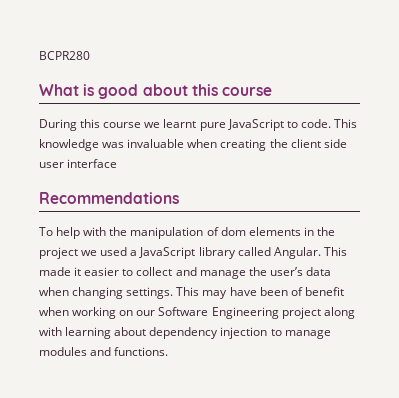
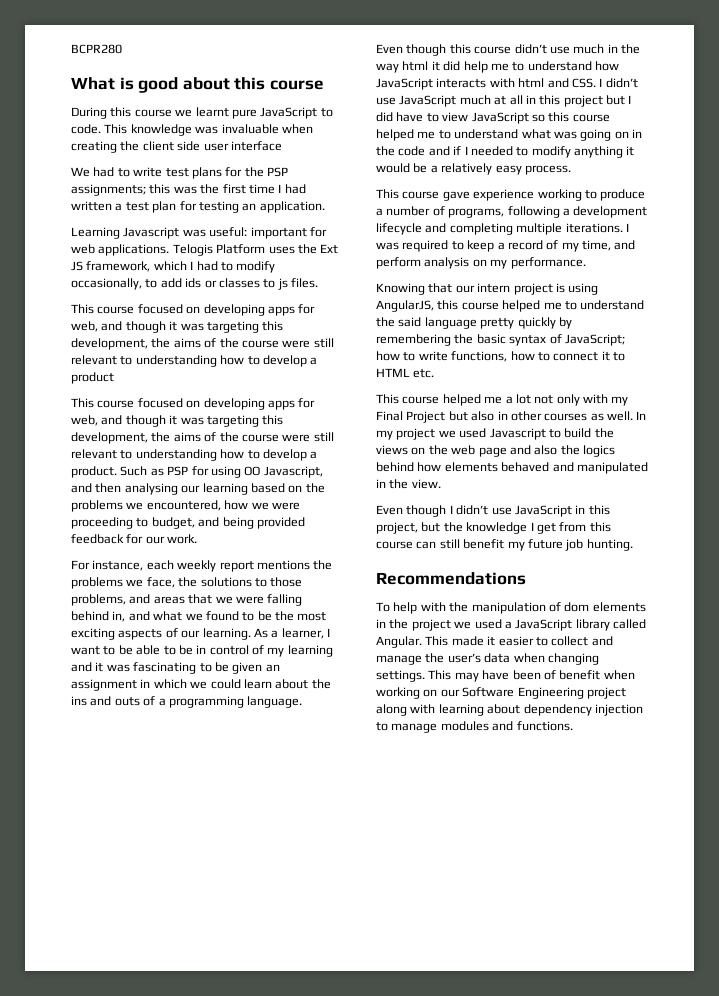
(118, 163) none -> [71,167,288,179] [71,184,306,196] [71,201,325,213] [71,227,327,239] [71,244,339,256] [71,261,276,273] [71,278,318,290] [71,304,316,316] [71,321,284,333] [71,338,334,350] [71,355,318,367] [71,372,114,384] [71,398,316,410] [71,415,284,427] [71,432,334,444] [71,449,318,461] [71,466,323,478] [71,483,325,495] [71,500,300,512] [71,517,305,529] [71,534,198,544] [71,560,333,572] [71,577,303,589] [71,594,303,606] [71,611,327,622] [71,628,330,640] [71,645,333,657] [71,662,280,674] [71,679,331,691] [71,696,303,708] [376,44,640,56] [376,61,619,73] [376,78,638,90] [376,95,632,107] [376,112,610,124] [376,129,642,141] [376,146,635,158] [376,163,571,175] [376,189,646,201] [376,206,648,218] [376,223,629,235] [376,240,636,252] [376,257,586,269] [376,283,599,295] [376,300,645,312] [376,317,572,329] [376,334,625,346] [376,351,625,362] [376,368,435,378] [376,394,629,406] [376,411,647,423] [376,428,614,440] [376,445,615,457] [376,462,648,474] [376,479,441,489] [376,505,610,517] [376,522,611,534] [376,539,633,551] // We had to write test plans for the PSP assignments; this was the first time I had written a test plan for testing an application. // Learning Javascript was useful: important for web applications. Telogis Platform uses the Ext JS framework, which I had to modify occasionally, to add ids or classes to js files. // This course focused on developing apps for web, and though it was targeting this development, the aims of the course were still relevant to understanding how to develop a product // This course focused on developing apps for web, and though it was targeting this development, the aims of the course were still relevant to understanding how to develop a product. Such as PSP for using OO Javascript, and then analysing our learning based on the problems we encountered, how we were proceeding to budget, and being provided feedback for our work. // For instance, each weekly report mentions the problems we face, the solutions to those problems, and areas that we were falling behind in, and what we found to be the most exciting aspects of our learning. As a learner, I want to be able to be in control of my learning and it was fascinating to be given an assignment in which we could learn about the ins and outs of a programming language. // Even though this course didn’t use much in the way html it did help me to understand how JavaScript interacts with html and CSS. I didn’t use JavaScript much at all in this project but I did have to view JavaScript so this course helped me to understand what was going on in the code and if I needed to modify anything it would be a relatively easy process. // This course gave experience working to produce a number of programs, following a development lifecycle and completing multiple iterations. I was required to keep a record of my time, and perform analysis on my performance. // Knowing that our intern project is using AngularJS, this course helped me to understand the said language pretty quickly by remembering the basic syntax of JavaScript; how to write functions, how to connect it to HTML etc. // This course helped me a lot not only with my Final Project but also in other courses as well. In my project we used Javascript to build the views on the web page and also the logics behind how elements behaved and manipulated in the view. // Even though I didn’t use JavaScript in this project, but the knowledge I get from this course can still benefit my future job hunting.

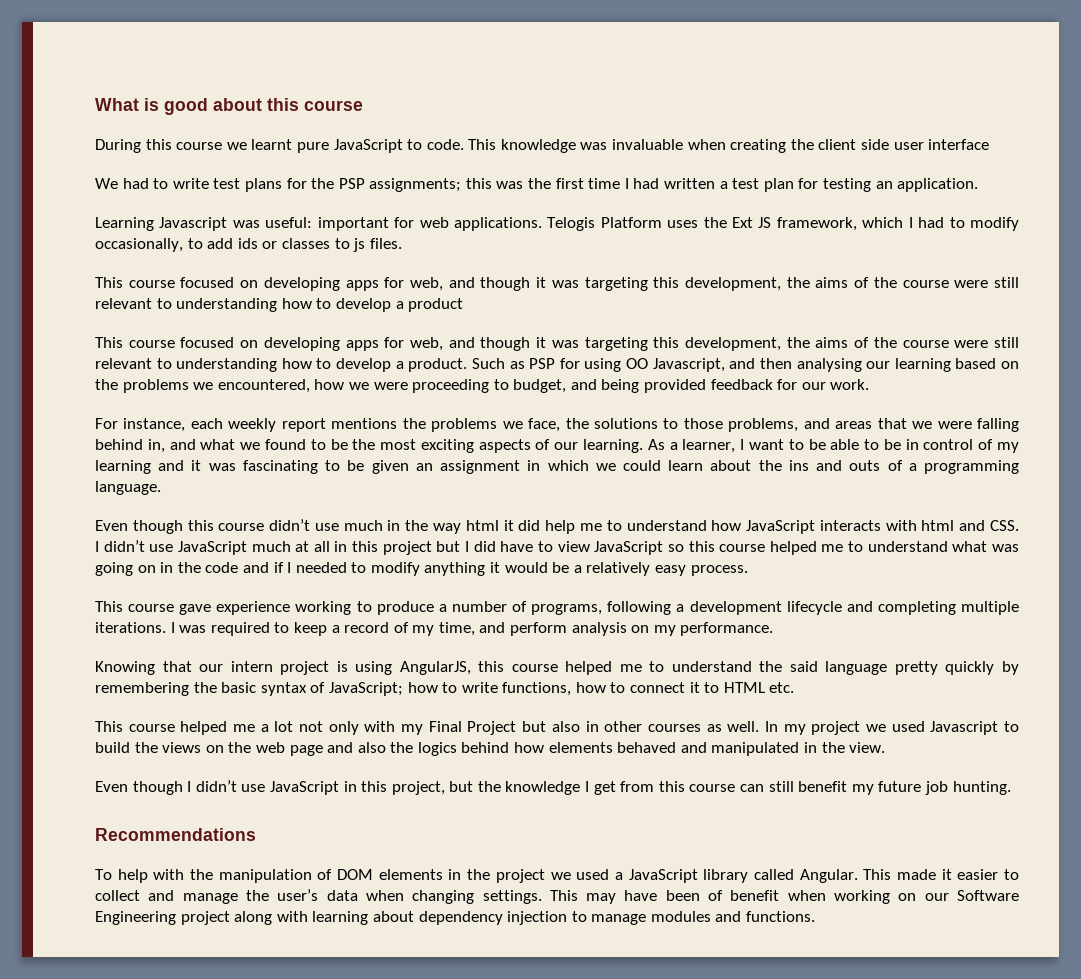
[71,44,122,54] BCPR280 // -> (95, 104) none
[564,602,590,612] dom -> [337,869,374,880] DOM

